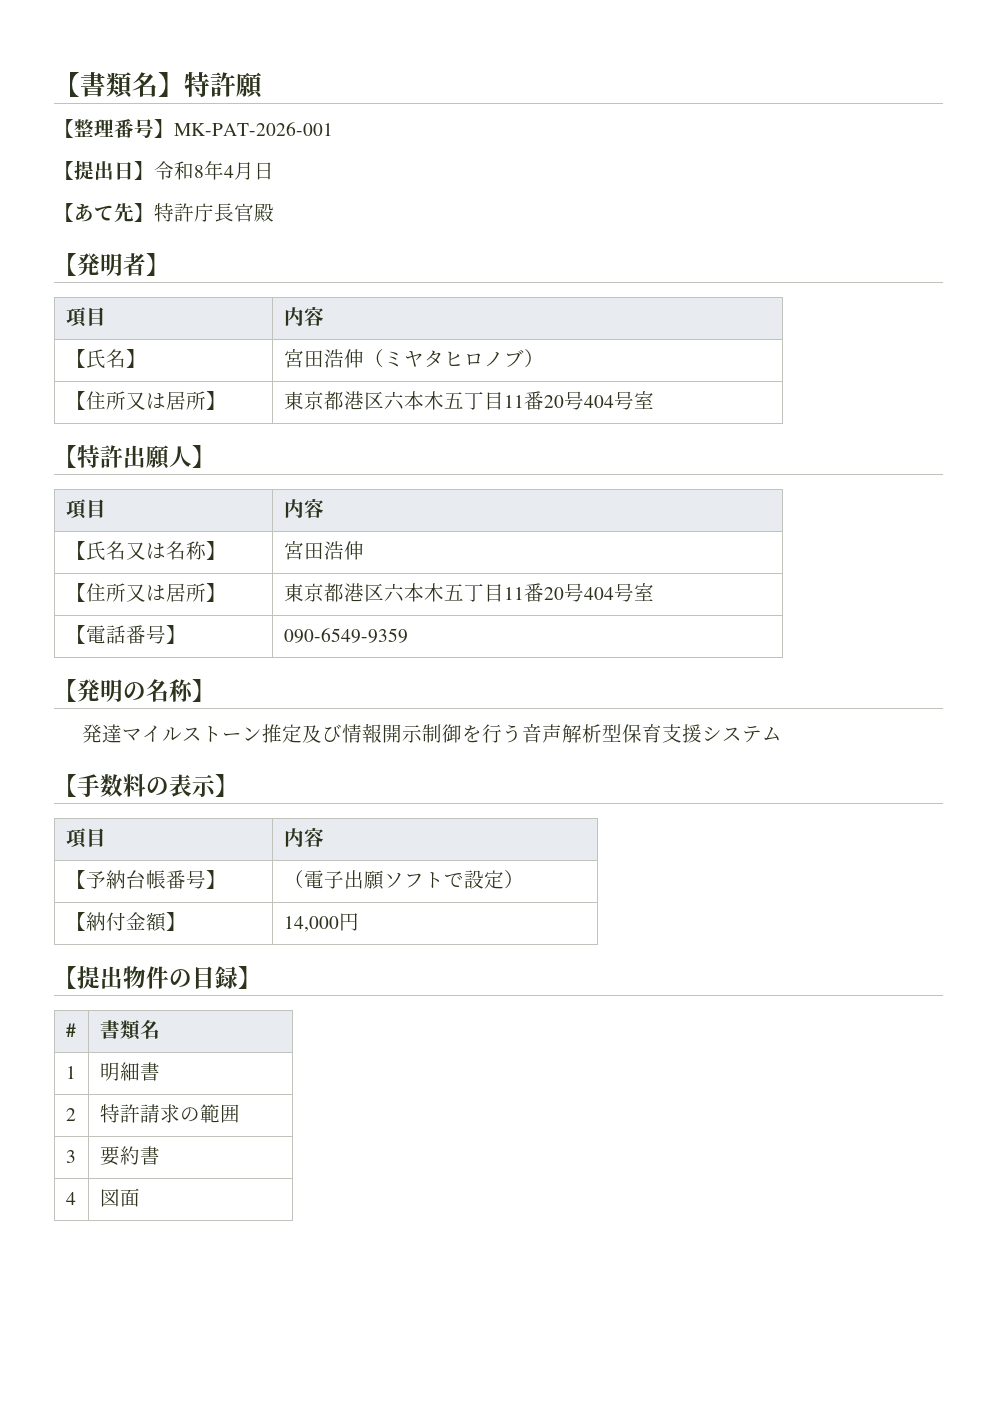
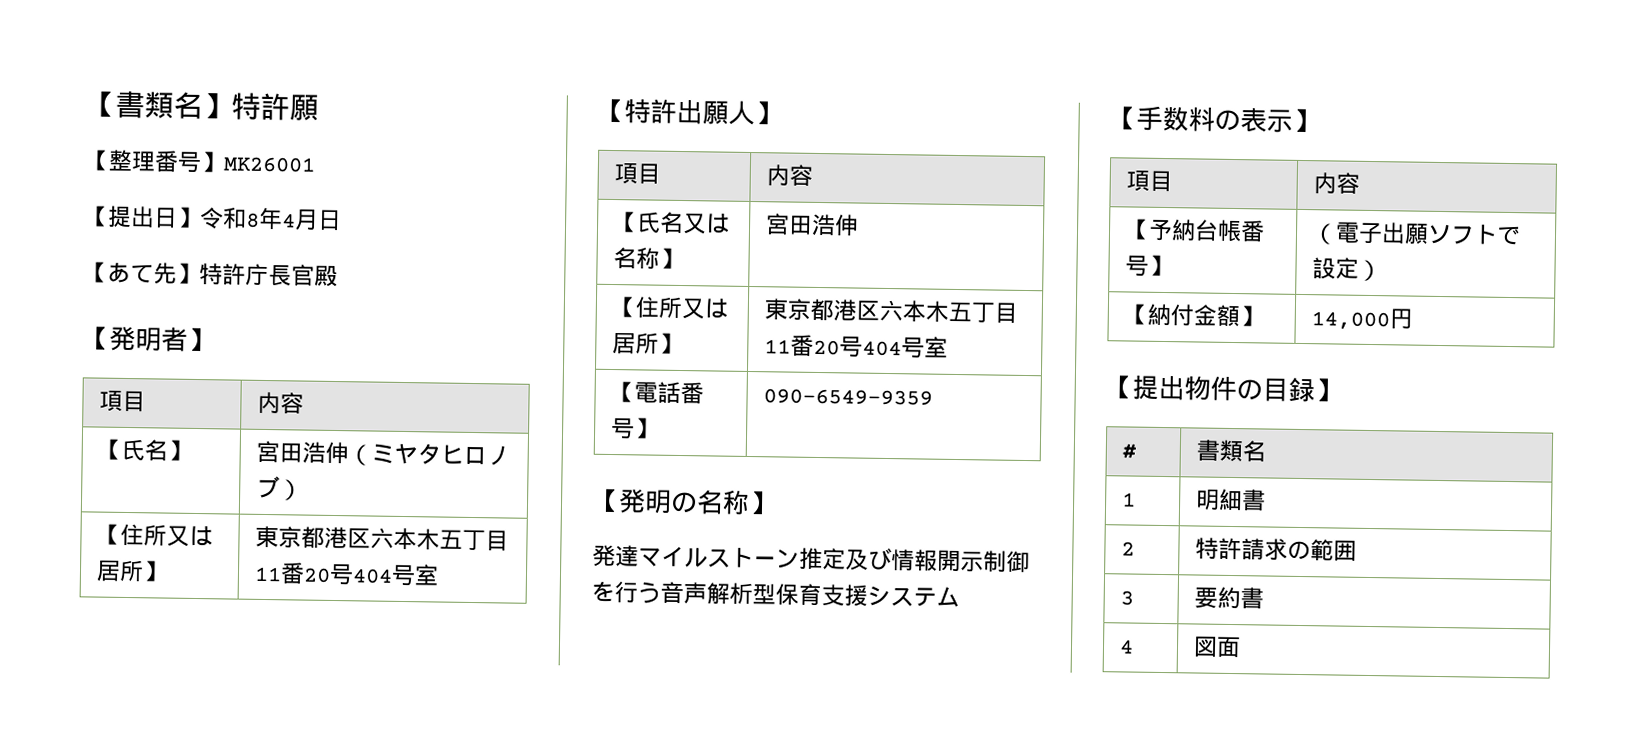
[174,122,333,136] MK-PAT-2026-001 -> [223,156,316,173] MK26001

